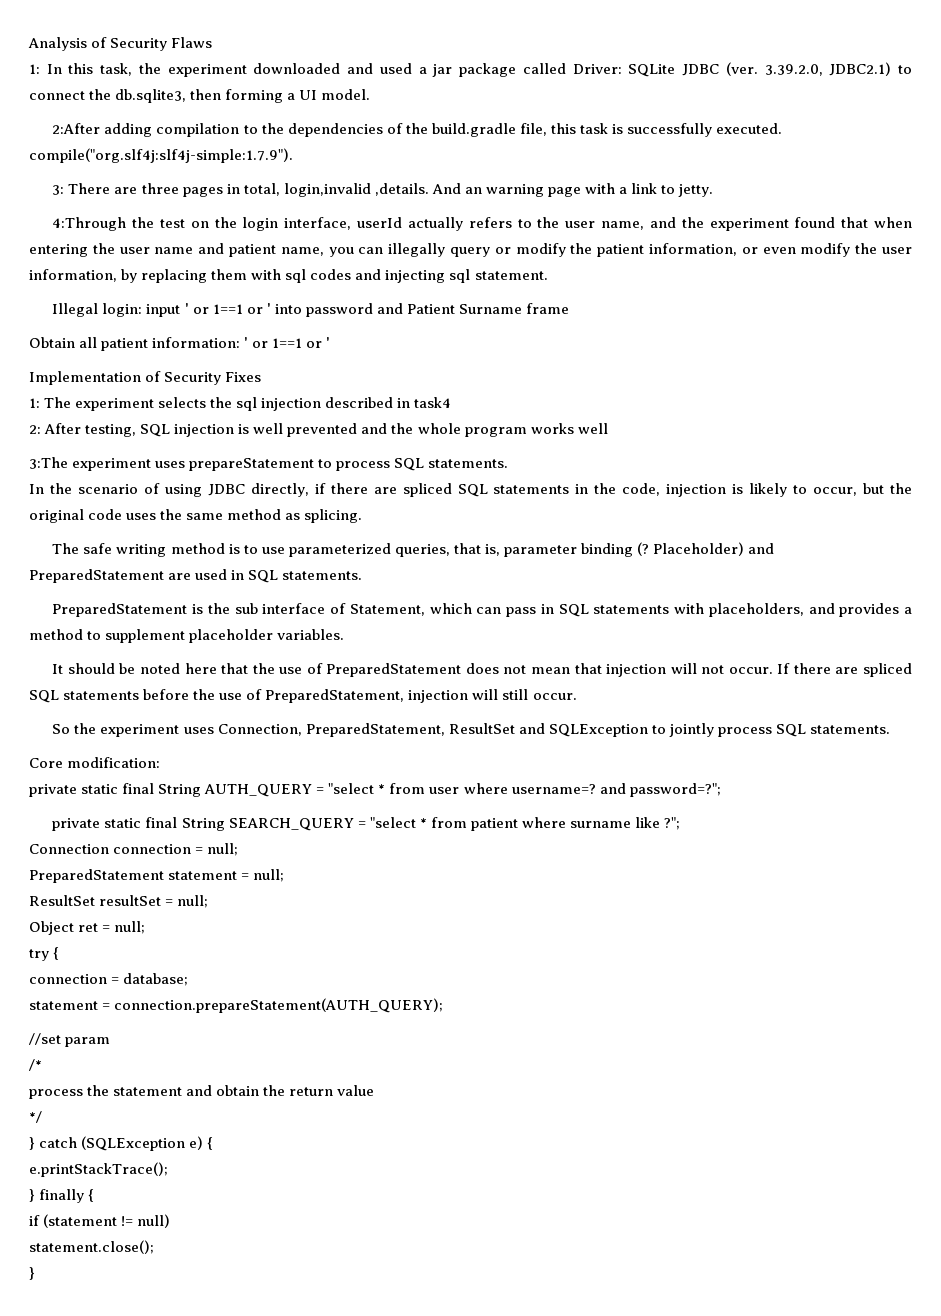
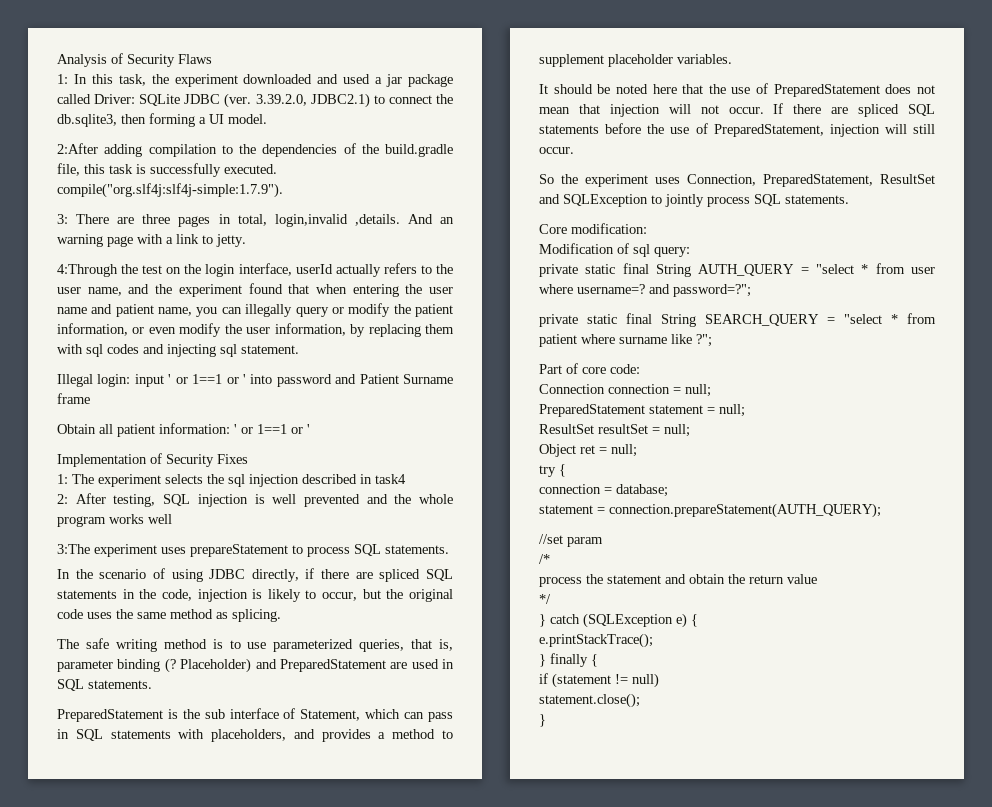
(161, 762) none -> [539,243,690,257] // Modification of sql query:
(681, 823) none -> [539,363,640,374] // Part of core code:

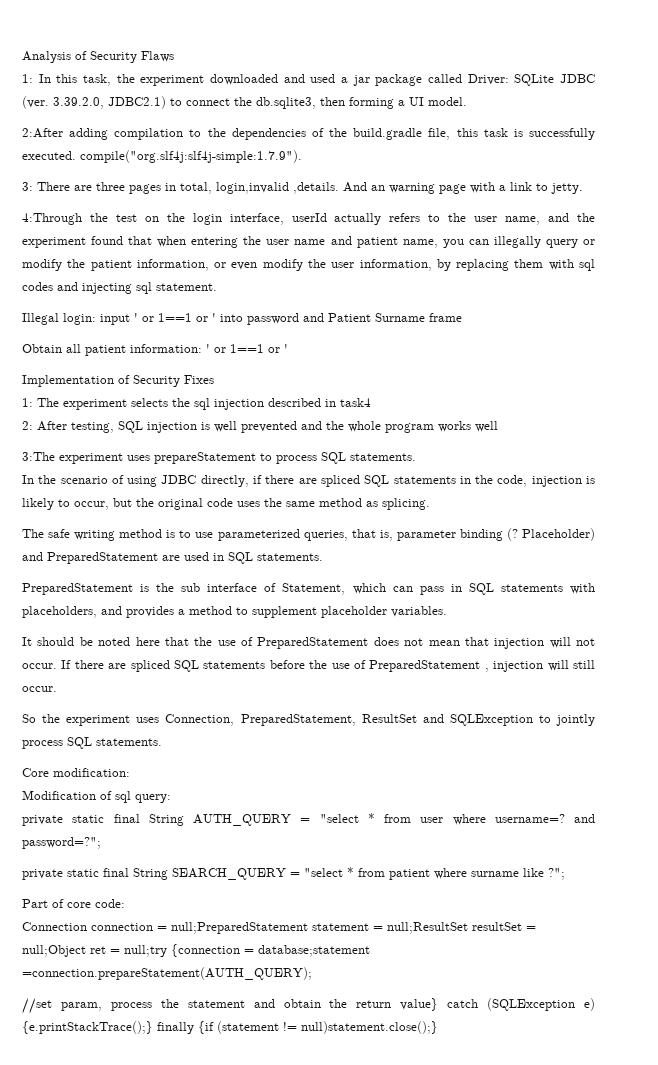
[713,124,824,137] PreparedStatement, -> [369,660,489,672] PreparedStatement ,
[685,384,711,397] [539,404,745,417] [539,424,690,437] [539,444,637,457] [539,464,566,477] [539,484,668,497] [539,503,881,518] null; // PreparedStatement statement = null; // ResultSet resultSet = null; // Object ret = null; // try { // connection = database; // statement = connection.prepareStatement(AUTH_QUERY); -> [171,922,536,934] [22,944,370,957] [22,967,312,980] null;PreparedStatement statement = null;ResultSet resultSet = null;Object ret = null;try {connection = database;statement =connection.prepareStatement(AUTH_QUERY);
[567,537,603,547] [539,554,550,564] param // /* // -> [60,1002,102,1011] param,
[787,574,817,584] [539,594,551,604] [539,613,698,628] [539,633,653,648] [539,653,598,667] [539,673,659,688] [539,693,640,708] [539,714,546,727] value // */ // } catch (SQLException e) { // e.printStackTrace(); // } finally { // if (statement != null) // statement.close(); // } -> [400,998,596,1011] [22,1021,438,1034] value} catch (SQLException e) {e.printStackTrace();} finally {if (statement != null)statement.close();}

